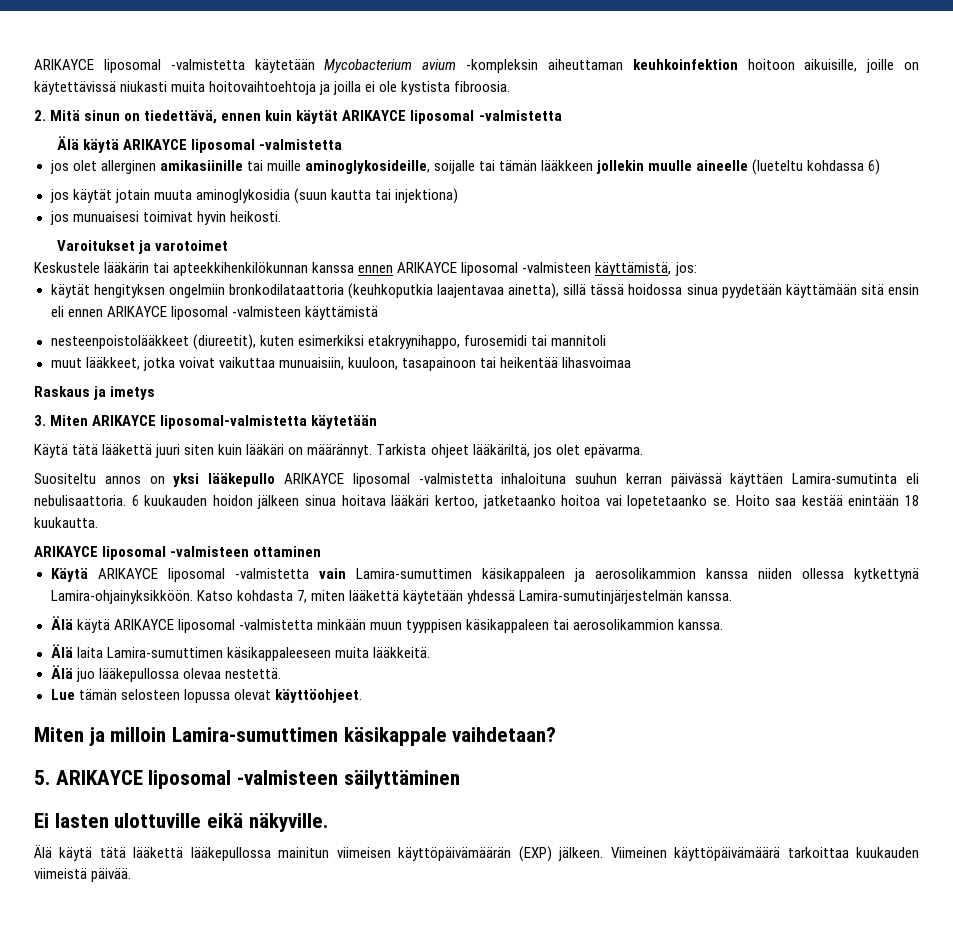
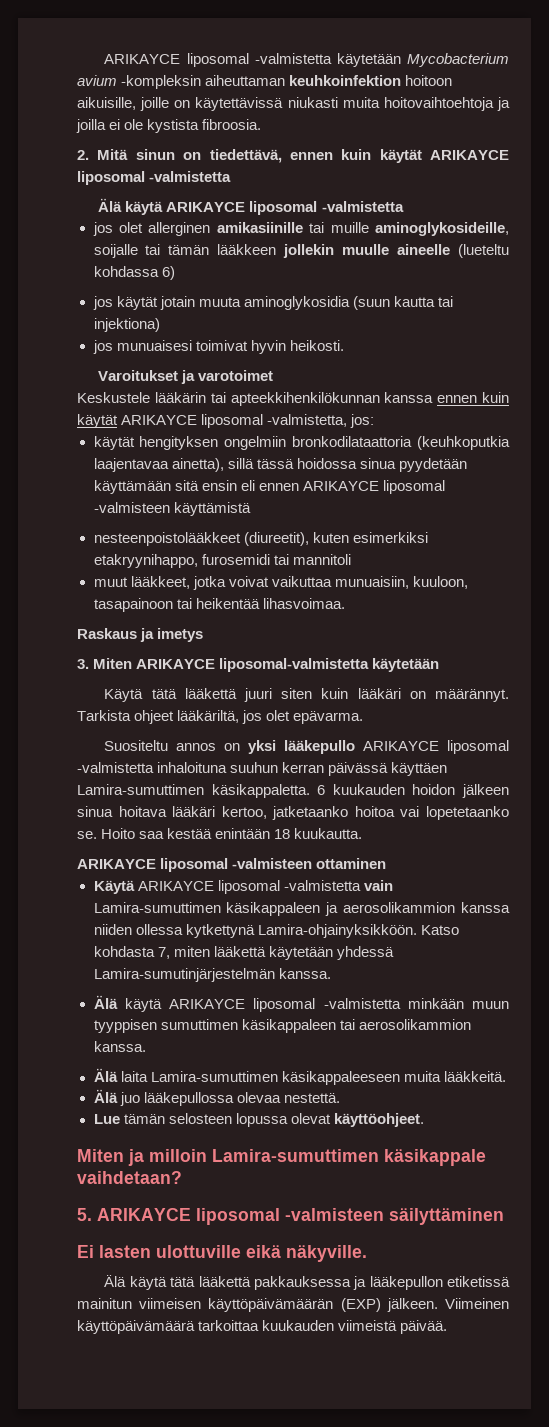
[397,262,672,276] ARIKAYCE liposomal -valmisteen käyttämistä, -> [481,392,509,403] [77,414,348,428] kuin käytät ARIKAYCE liposomal -valmistetta,
[562,357,631,368] lihasvoimaa -> [262,598,345,609] lihasvoimaa.
[792,473,920,484] [34,495,126,506] Lamira-sumutinta eli nebulisaattoria. -> [77,784,310,798] Lamira-sumuttimen käsikappaletta.
(462, 626) none -> [160,1019,238,1030] sumuttimen
[190,847,271,861] lääkepullossa -> [253,1276,510,1290] pakkauksessa ja lääkepullon etiketissä

